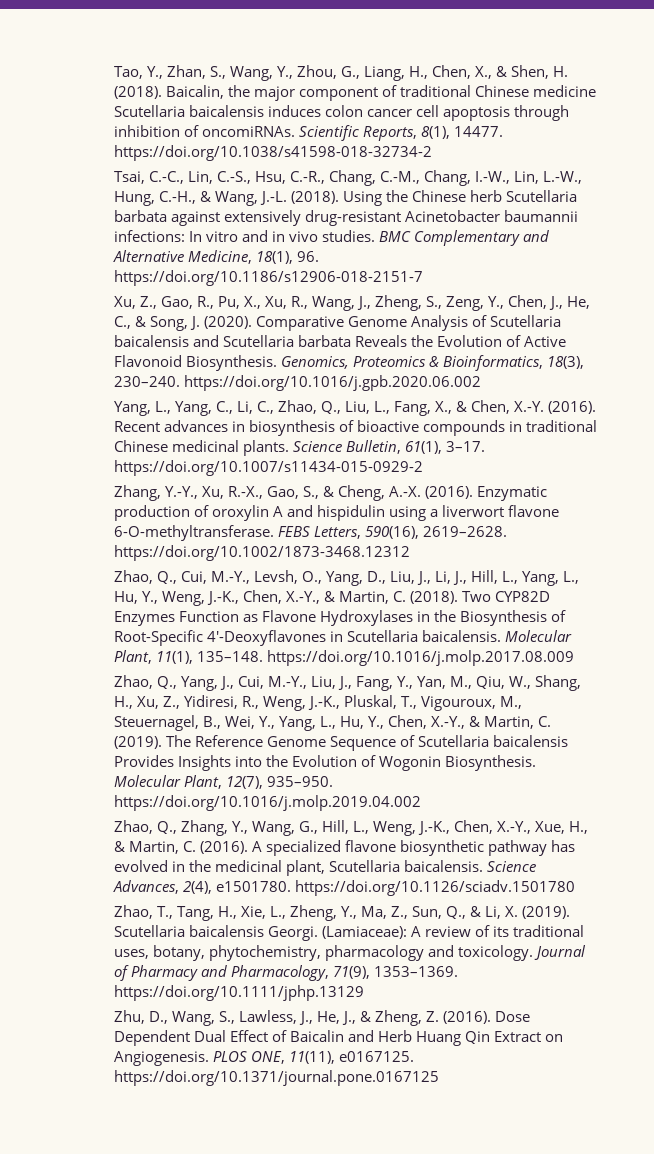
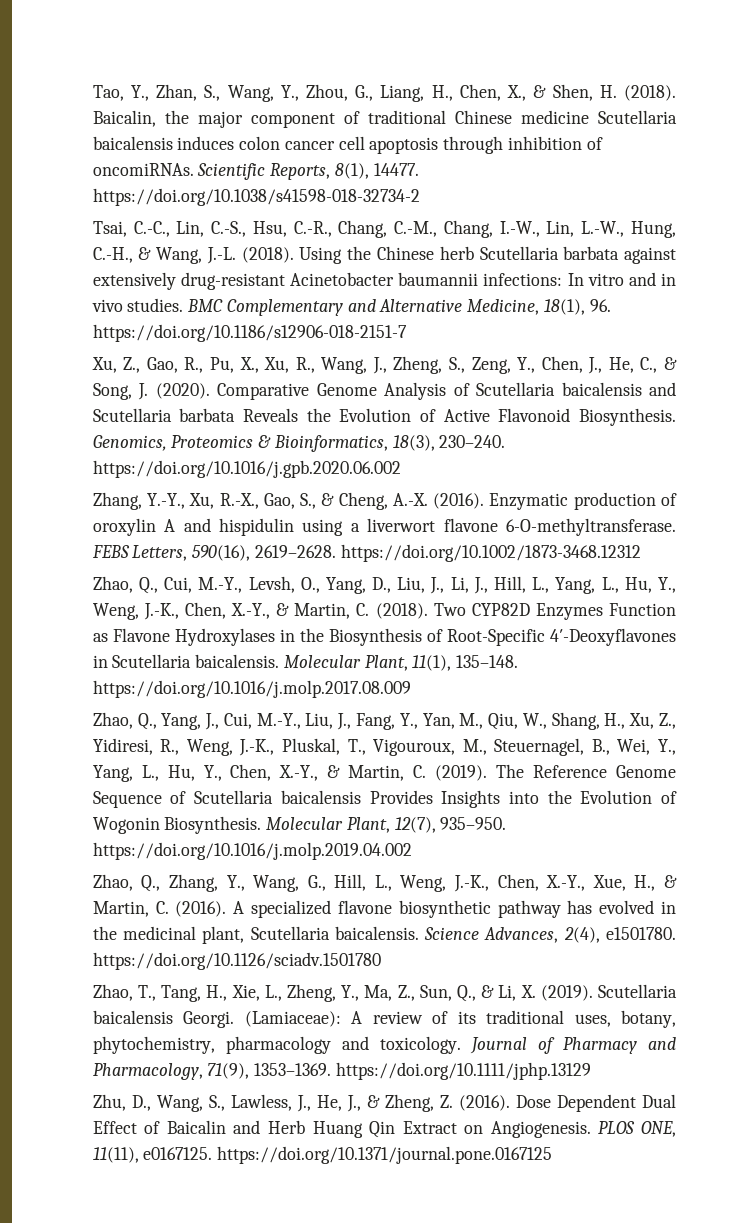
[113,400,597,416] [113,420,597,436] [113,440,485,456] [113,460,423,476] // Yang, L., Yang, C., Li, C., Zhao, Q., Liu, L., Fang, X., & Chen, X.-Y. (2016). Recent advances in biosynthesis of bioactive compounds in traditional Chinese medicinal plants. Science Bulletin, 61(1), 3–17. https://doi.org/10.1007/s11434-015-0929-2 -> (401, 469) none

